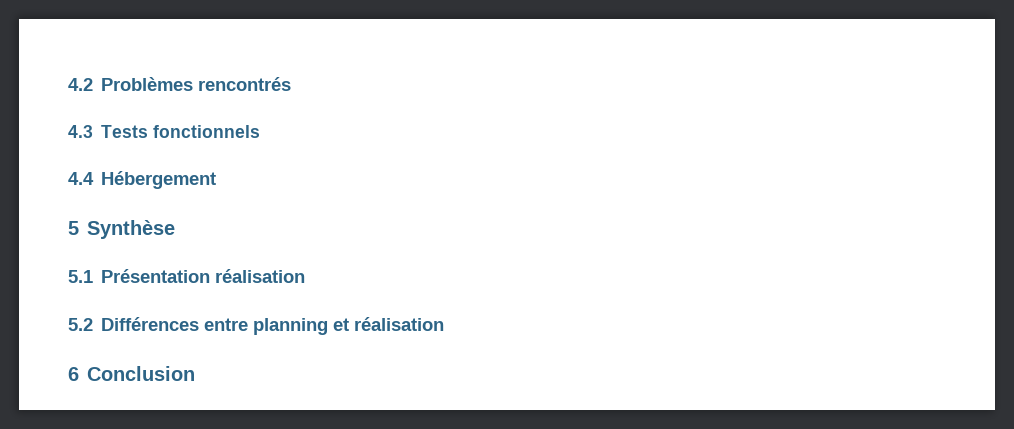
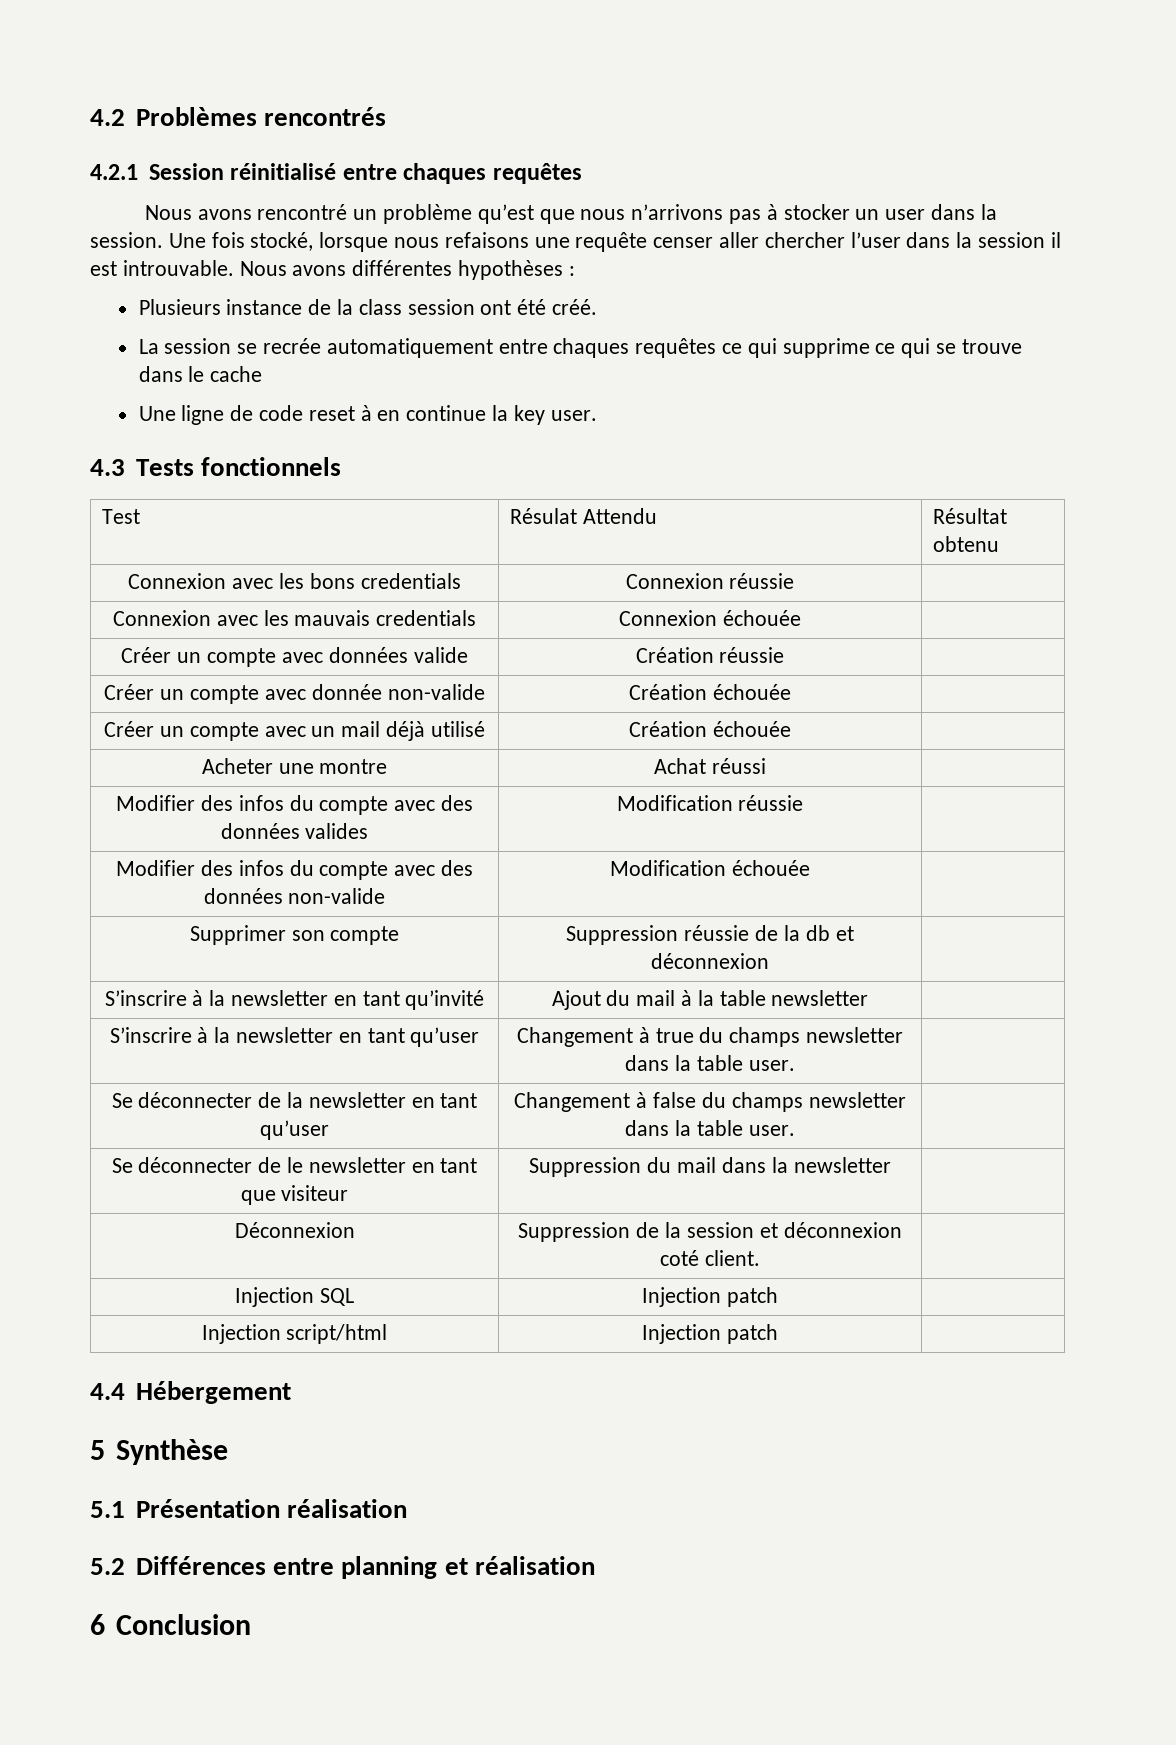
[68,125,260,138] 4.3 Tests fonctionnels -> [90,163,582,184] [144,204,997,224] [90,232,1061,252] [90,260,575,280] [138,299,598,315] [138,338,1022,358] [138,366,263,382] [138,405,597,425] [90,457,342,476] [102,509,141,524] [510,508,657,524] [933,508,1008,524] [933,536,1000,552] [128,573,461,589] [625,573,795,589] [112,610,477,626] [619,610,801,626] [121,647,468,667] [635,647,785,663] [104,684,485,704] [629,684,791,700] [104,721,485,741] [629,721,791,737] [201,758,388,774] [654,758,766,774] [116,795,473,815] [220,823,369,839] [616,795,804,811] [116,860,473,880] [203,888,386,904] [610,860,810,876] [189,925,400,945] [566,925,854,945] [651,953,769,969] [104,990,485,1010] [551,990,869,1010] [109,1027,480,1047] [516,1027,904,1047] [625,1055,795,1071] [111,1092,478,1108] [260,1120,329,1140] [514,1092,906,1112] [625,1120,795,1136] [111,1157,478,1173] [240,1185,349,1205] [529,1157,891,1177] [234,1222,355,1238] [518,1222,902,1242] [660,1250,760,1266] [235,1287,354,1307] [642,1287,778,1307] [201,1324,388,1344] [642,1324,778,1344] 4.2.1 Session réinitialisé entre chaques requêtes // Nous avons rencontré un problème qu’est que nous n’arrivons pas à stocker un user dans la session. Une fois stocké, lorsque nous refaisons une requête censer aller chercher l’user dans la session il est introuvable. Nous avons différentes hypothèses : // Plusieurs instance de la class session ont été créé. // La session se recrée automatiquement entre chaques requêtes ce qui supprime ce qui se trouve dans le cache // Une ligne de code reset à en continue la key user. // 4.3 Tests fonctionnels // Test | Résulat Attendu | Résultat obtenu // Connexion avec les bons credentials | Connexion réussie | // Connexion avec les mauvais credentials | Connexion échouée | // Créer un compte avec données valide | Création réussie | // Créer un compte avec donnée non-valide | Création échouée | // Créer un compte avec un mail déjà utilisé | Création échouée | // Acheter une montre | Achat réussi | // Modifier des infos du compte avec des données valides | Modification réussie | // Modifier des infos du compte avec des données non-valide | Modification échouée | // Supprimer son compte | Suppression réussie de la db et déconnexion | // S’inscrire à la newsletter en tant qu’invité | Ajout du mail à la table newsletter | // S’inscrire à la newsletter en tant qu’user | Changement à true du champs newsletter dans la table user. | // Se déconnecter de la newsletter en tant qu’user | Changement à false du champs newsletter dans la table user. | // Se déconnecter de le newsletter en tant que visiteur | Suppression du mail dans la newsletter | // Déconnexion | Suppression de la session et déconnexion coté client. | // Injection SQL | Injection patch | // Injection script/html | Injection patch |

